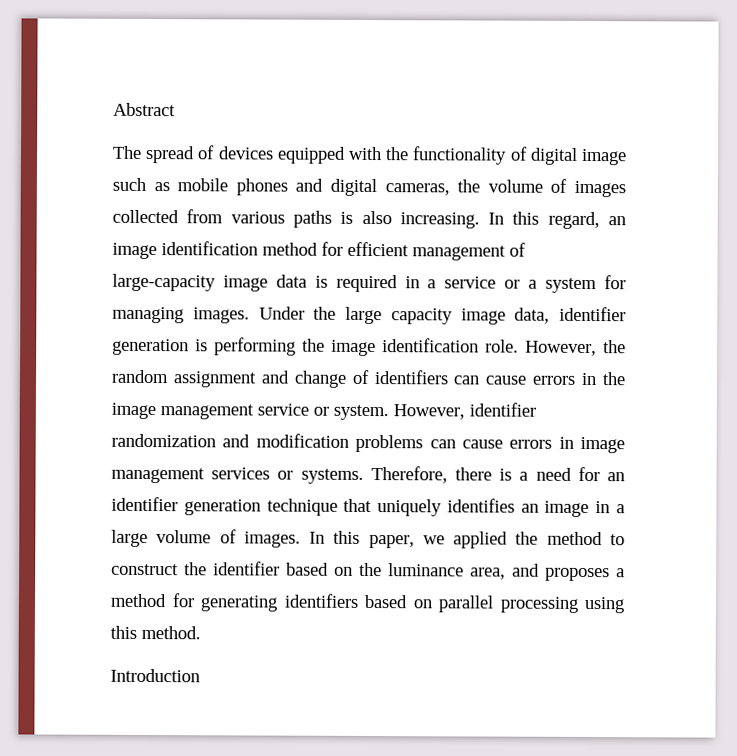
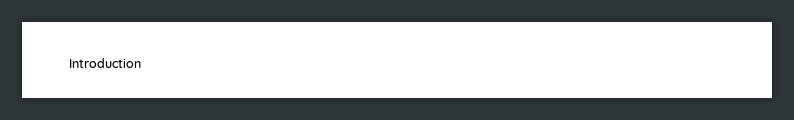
[113,102,176,117] [112,145,627,166] [112,177,627,198] [112,209,626,230] [112,241,526,261] [112,273,627,294] [112,306,626,325] [112,337,626,357] [111,369,626,388] [111,402,536,421] [111,433,625,454] [111,466,625,484] [111,496,625,518] [111,529,625,549] [111,561,625,582] [110,593,625,614] [110,625,201,640] Abstract // The spread of devices equipped with the functionality of digital image such as mobile phones and digital cameras, the volume of images collected from various paths is also increasing. In this regard, an image identification method for efficient management of large-capacity image data is required in a service or a system for managing images. Under the large capacity image data, identifier generation is performing the image identification role. However, the random assignment and change of identifiers can cause errors in the image management service or system. However, identifier randomization and modification problems can cause errors in image management services or systems. Therefore, there is a need for an identifier generation technique that uniquely identifies an image in a large volume of images. In this paper, we applied the method to construct the identifier based on the luminance area, and proposes a method for generating identifiers based on parallel processing using this method. // -> (69, 63) none

